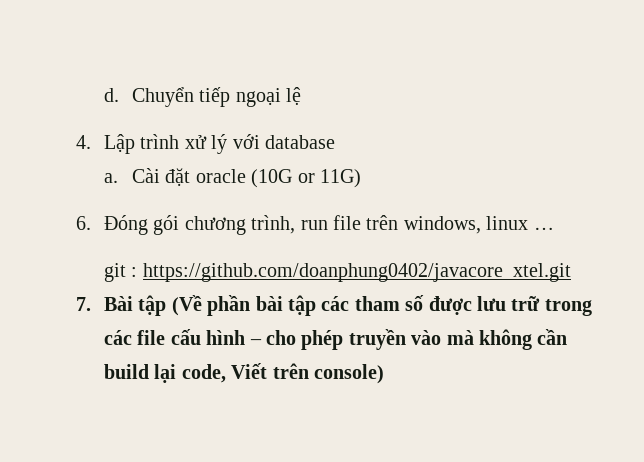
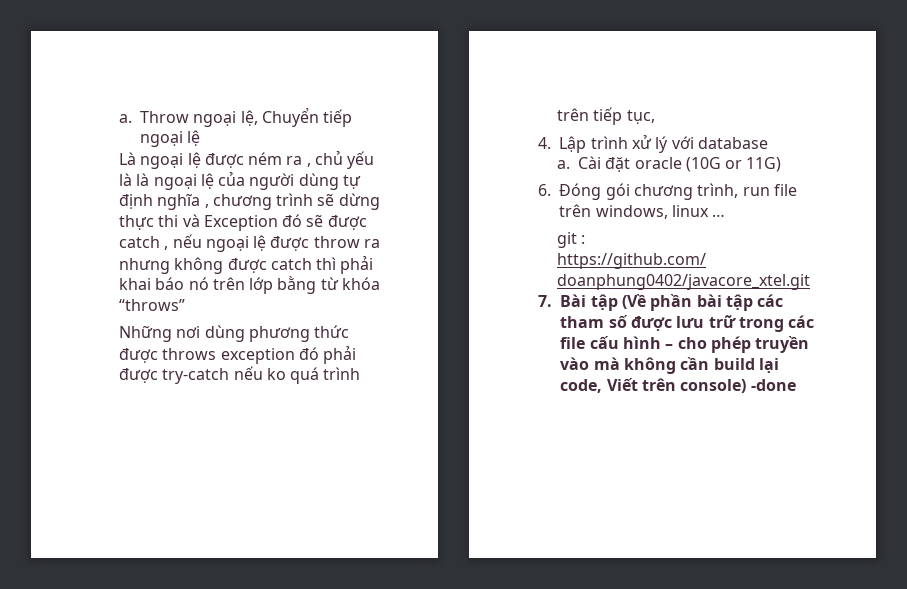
[103,88,119,102] d. -> [118,110,258,127] a. Throw ngoại lệ,
(302, 96) none -> [118,150,375,169] [118,171,362,190] [118,193,380,210] [118,214,367,231] [118,234,381,252] [118,255,374,274] [118,276,381,294] [118,299,185,311] [118,325,350,342] [118,345,357,364] [118,366,361,384] [556,107,655,125] // Là ngoại lệ được ném ra , chủ yếu là là ngoại lệ của người dùng tự định nghĩa , chương trình sẽ dừng thực thi và Exception đó sẽ được catch , nếu ngoại lệ được throw ra nhưng không được catch thì phải khai báo nó trên lớp bằng từ khóa “throws” // Những nơi dùng phương thức được throws exception đó phải được try-catch nếu ko quá trình trên tiếp tục,
(384, 374) none -> [750,379,796,391] -done

